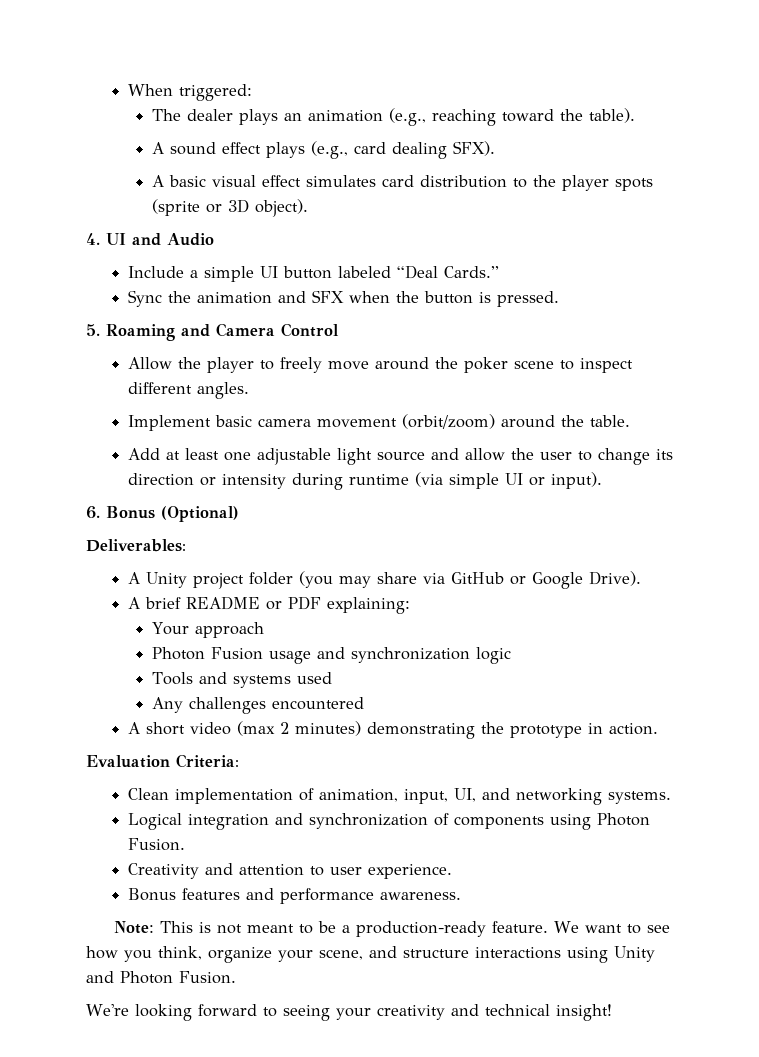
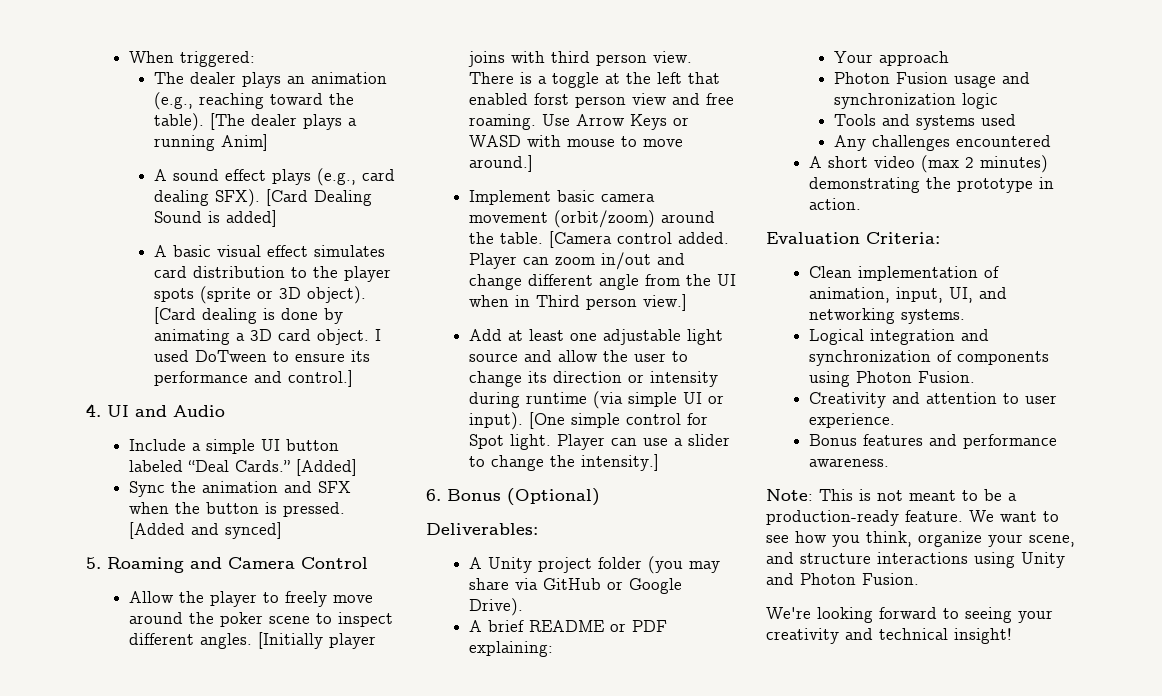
(635, 115) none -> [209,113,357,130] [153,134,268,151] [The dealer plays a running Anim]
(495, 148) none -> [265,189,372,206] [153,210,277,227] [Card Dealing Sound is added]
(308, 208) none -> [153,307,343,324] [153,329,381,345] [153,350,370,362] [153,370,353,387] [Card dealing is done by animating a 3D card object. I used DoTween to ensure its performance and control.]
(499, 272) none -> [295,459,357,476] [Added]
(559, 299) none -> [128,522,282,539] [Added and synced]
(249, 390) none -> [257,632,376,649] [467,51,692,67] [468,72,720,88] [468,93,734,108] [468,114,689,130] [468,135,683,147] [468,155,533,172] [Initially player joins with third person view. There is a toggle at the left that enabled forst person view and free roaming. Use Arrow Keys or WASD with mouse to move around.]
(630, 421) none -> [548,231,729,248] [468,252,685,270] [468,274,736,290] [468,294,687,311] [Camera control added. Player can zoom in/out and change different angle from the UI when in Third person view.]
(602, 480) none -> [528,412,708,429] [468,434,730,450] [468,454,659,471] [One simple control for Spot light. Player can use a slider to change the intensity.]

